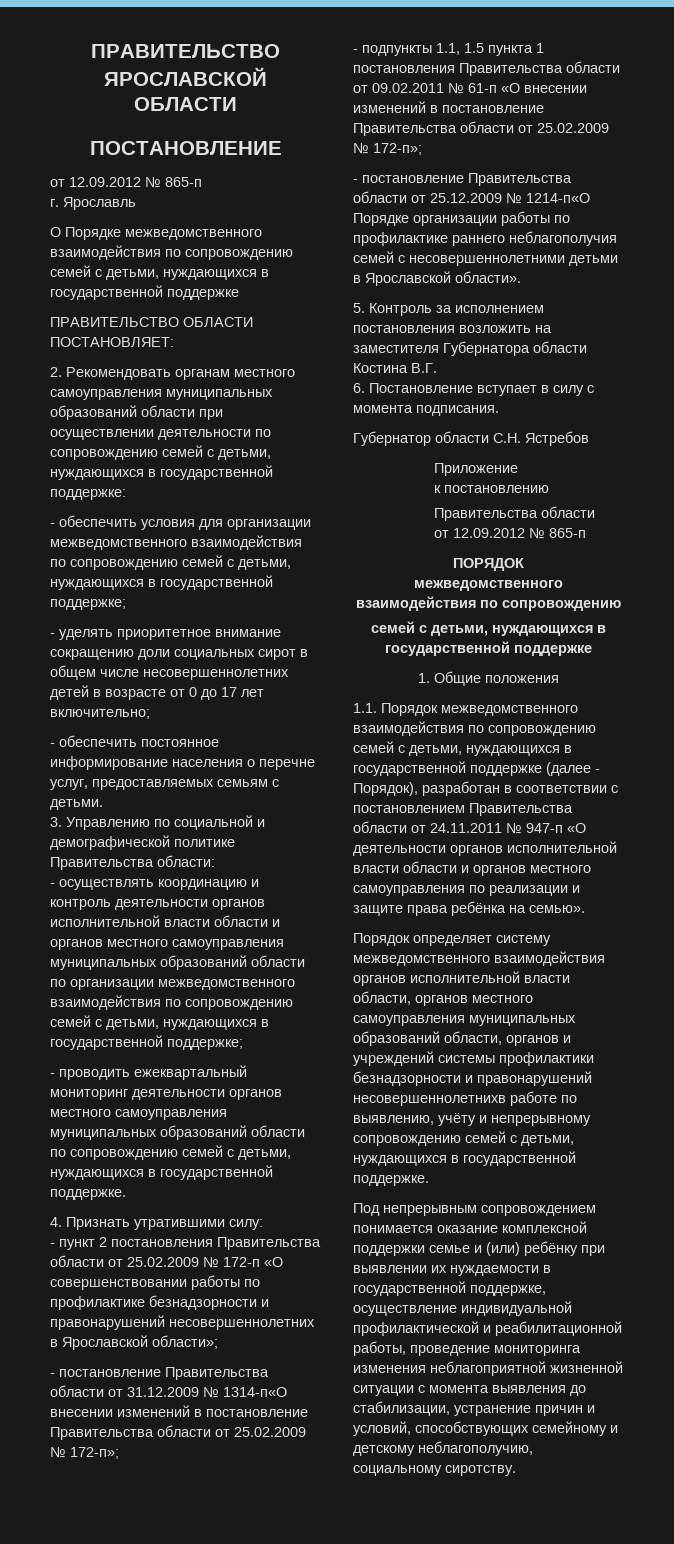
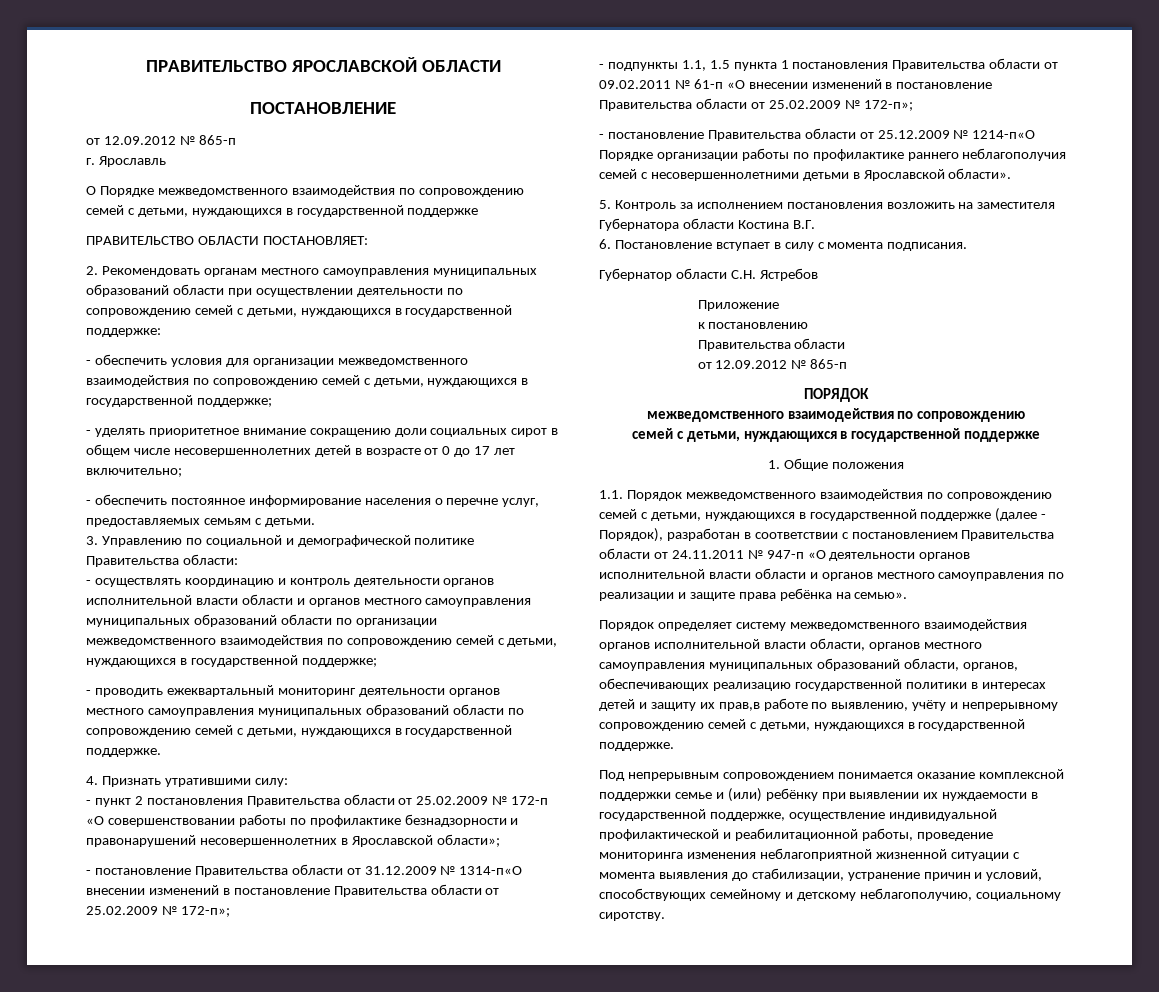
[506,1035,571,1046] [353,1051,594,1066] [353,1071,592,1086] [353,1095,506,1106] органов и учреждений системы профилактики безнадзорности и правонарушений несовершеннолетнихв -> [962,662,1018,671] [599,678,1046,691] [599,699,760,711] органов, обеспечивающих реализацию государственной политики в интересах детей и защиту их прав,в

